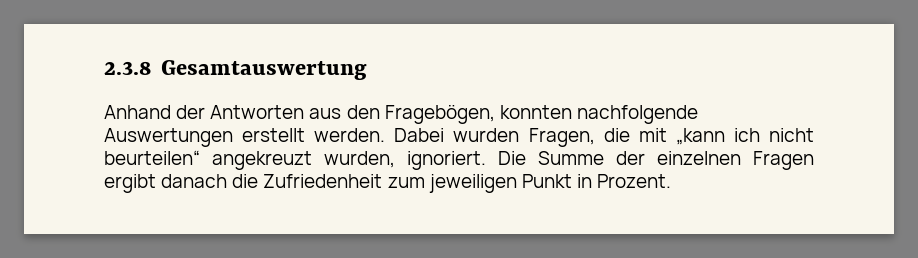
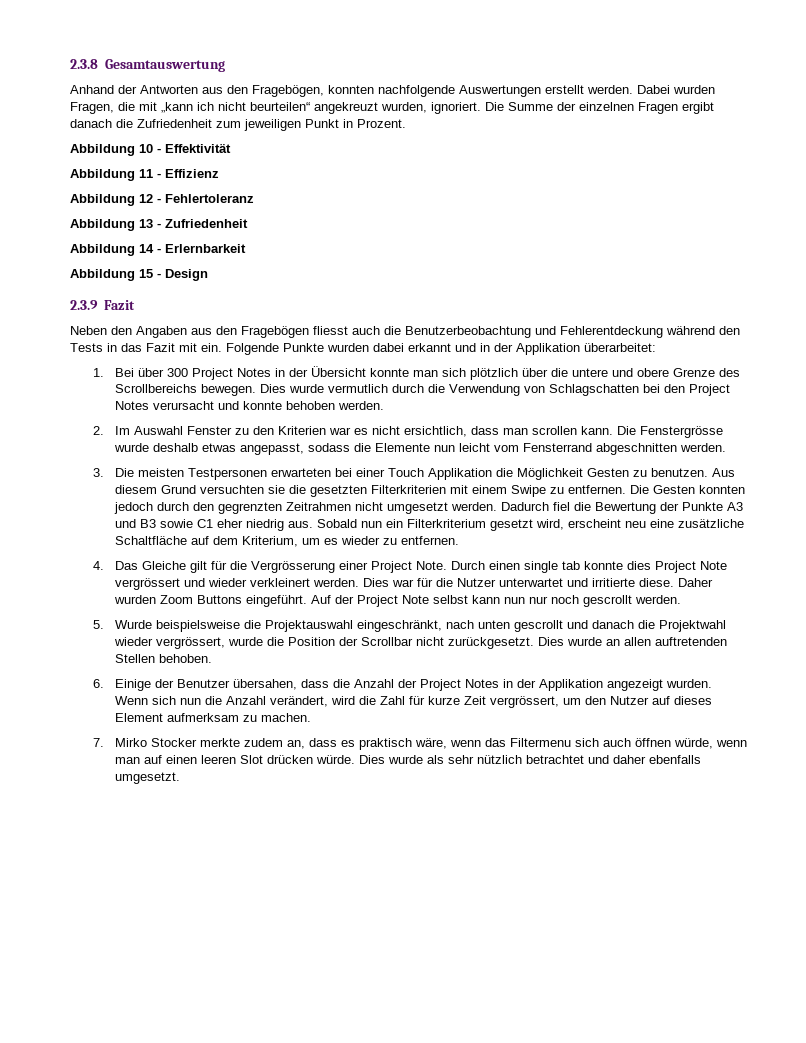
(672, 181) none -> [70,143,231,156] [70,169,219,181] [70,194,254,206] [70,219,248,231] [70,244,246,256] [70,269,208,281] [70,300,135,310] [70,326,740,338] [70,343,656,355] [92,366,741,380] [115,384,731,396] [115,401,385,410] [92,426,724,438] [114,443,727,455] [92,468,736,480] [115,485,746,497] [114,502,744,514] [115,519,745,531] [115,536,460,547] [92,561,728,573] [115,578,714,590] [114,595,682,607] [92,620,727,632] [114,637,728,649] [115,654,213,663] [92,679,713,691] [115,696,713,708] [115,713,312,722] [92,738,748,750] [115,755,702,764] [115,772,181,784] // Abbildung 10 - Effektivität // Abbildung 11 - Effizienz // Abbildung 12 - Fehlertoleranz // Abbildung 13 - Zufriedenheit // Abbildung 14 - Erlernbarkeit // Abbildung 15 - Design // 2.3.9 Fazit // Neben den Angaben aus den Fragebögen fliesst auch die Benutzerbeobachtung und Fehlerentdeckung während den Tests in das Fazit mit ein. Folgende Punkte wurden dabei erkannt und in der Applikation überarbeitet: // 1. Bei über 300 Project Notes in der Übersicht konnte man sich plötzlich über die untere und obere Grenze des Scrollbereichs bewegen. Dies wurde vermutlich durch die Verwendung von Schlagschatten bei den Project Notes verursacht und konnte behoben werden. // 2. Im Auswahl Fenster zu den Kriterien war es nicht ersichtlich, dass man scrollen kann. Die Fenstergrösse wurde deshalb etwas angepasst, sodass die Elemente nun leicht vom Fensterrand abgeschnitten werden. // 3. Die meisten Testpersonen erwarteten bei einer Touch Applikation die Möglichkeit Gesten zu benutzen. Aus diesem Grund versuchten sie die gesetzten Filterkriterien mit einem Swipe zu entfernen. Die Gesten konnten jedoch durch den gegrenzten Zeitrahmen nicht umgesetzt werden. Dadurch fiel die Bewertung der Punkte A3 und B3 sowie C1 eher niedrig aus. Sobald nun ein Filterkriterium gesetzt wird, erscheint neu eine zusätzliche Schaltfläche auf dem Kriterium, um es wieder zu entfernen. // 4. Das Gleiche gilt für die Vergrösserung einer Project Note. Durch einen single tab konnte dies Project Note vergrössert und wieder verkleinert werden. Dies war für die Nutzer unterwartet und irritierte diese. Daher wurden Zoom Buttons eingeführt. Auf der Project Note selbst kann nun nur noch gescrollt werden. // 5. Wurde beispielsweise die Projektauswahl eingeschränkt, nach unten gescrollt und danach die Projektwahl wieder vergrössert, wurde die Position der Scrollbar nicht zurückgesetzt. Dies wurde an allen auftretenden Stellen behoben. // 6. Einige der Benutzer übersahen, dass die Anzahl der Project Notes in der Applikation angezeigt wurden. Wenn sich nun die Anzahl verändert, wird die Zahl für kurze Zeit vergrössert, um den Nutzer auf dieses Element aufmerksam zu machen. // 7. Mirko Stocker merkte zudem an, dass es praktisch wäre, wenn das Filtermenu sich auch öffnen würde, wenn man auf einen leeren Slot drücken würde. Dies wurde als sehr nützlich betrachtet und daher ebenfalls umgesetzt.

